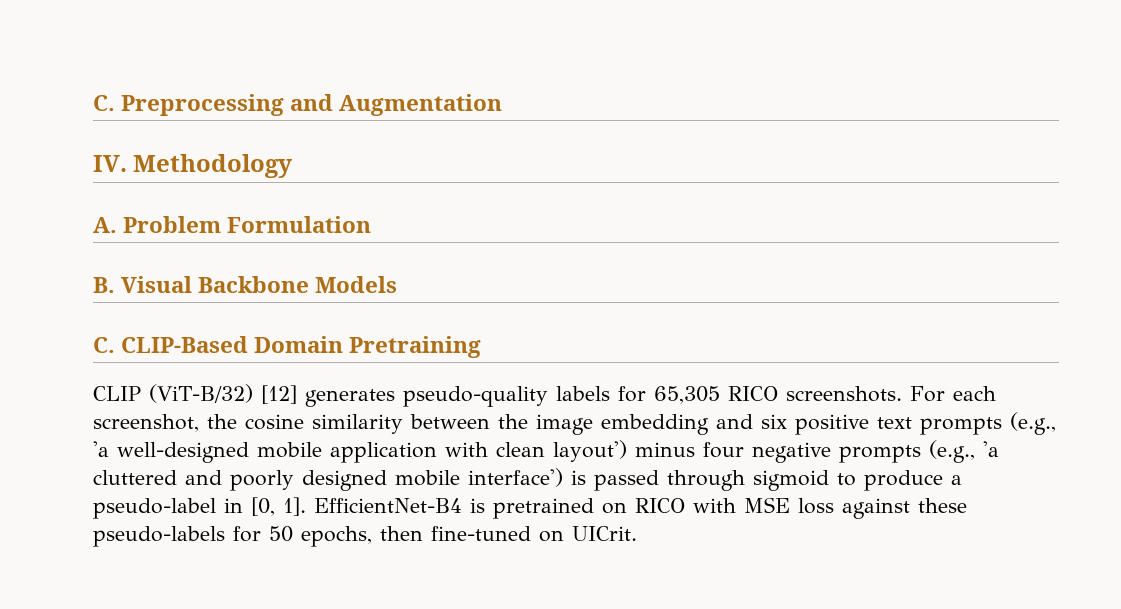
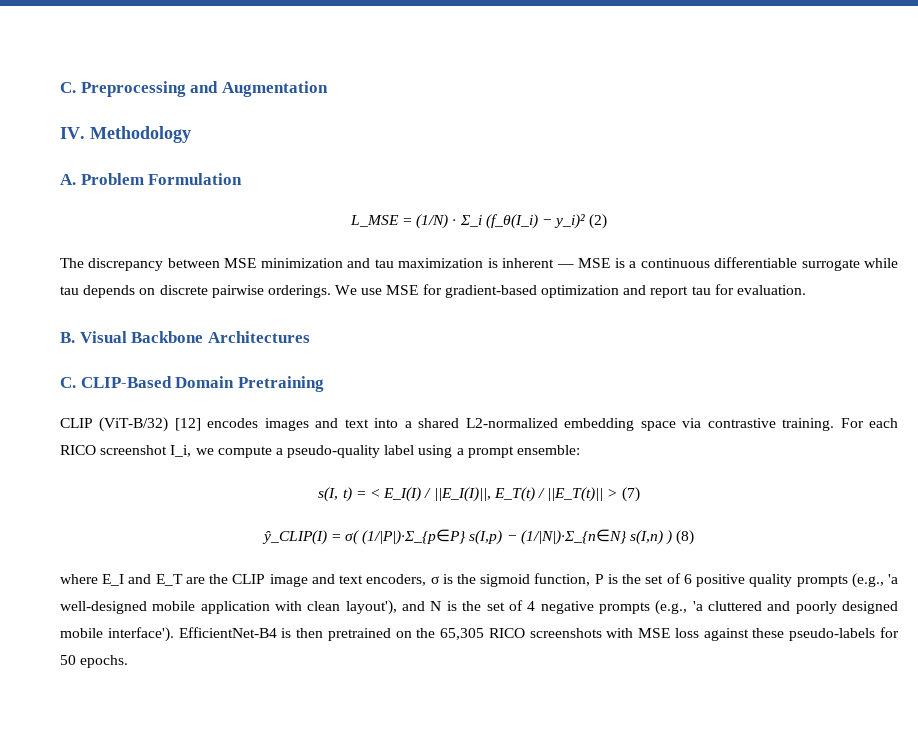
(372, 224) none -> [349,214,608,229] [60,257,899,271] [60,284,806,298] // L_MSE = (1/N) · Σ_i (f_θ(I_i) − y_i)² (2) // The discrepancy between MSE minimization and tau maximization is inherent — MSE is a continuous differentiable surrogate while tau depends on discrete pairwise orderings. We use MSE for gradient-based optimization and report tau for evaluation.
[315,276,398,293] Models -> [207,331,310,343] Architectures
[304,386,996,407] [93,414,912,435] generates pseudo-quality labels for 65,305 RICO screenshots. For each screenshot, the cosine similarity between the image embedding and six positive text -> [207,418,899,431] [60,445,581,458] [318,487,640,502] [261,529,695,545] [60,573,793,587] encodes images and text into a shared L2-normalized embedding space via contrastive training. For each RICO screenshot I_i, we compute a pseudo-quality label using a prompt ensemble: // s(I, t) = < E_I(I) / ||E_I(I)||, E_T(t) / ||E_T(t)|| > (7) // ŷ_CLIP(I) = σ( (1/|P|)·Σ_{p∈P} s(I,p) − (1/|N|)·Σ_{n∈N} s(I,n) ) (8) // where E_I and E_T are the CLIP image and text encoders, σ is the sigmoid function, P is the set of 6 positive quality
[553,440,744,462] layout') minus four -> [345,600,536,615] layout'), and N is the set of 4
[468,468,962,491] [93,497,306,519] interface') is passed through sigmoid to produce a pseudo-label in [0, 1]. -> [107,627,174,642] interface').
(485, 505) none -> [296,628,324,638] then
[635,498,685,513] RICO -> [416,628,602,640] the 65,305 RICO screenshots
[301,526,637,547] epochs, then fine-tuned on UICrit. -> [80,655,129,668] epochs.

